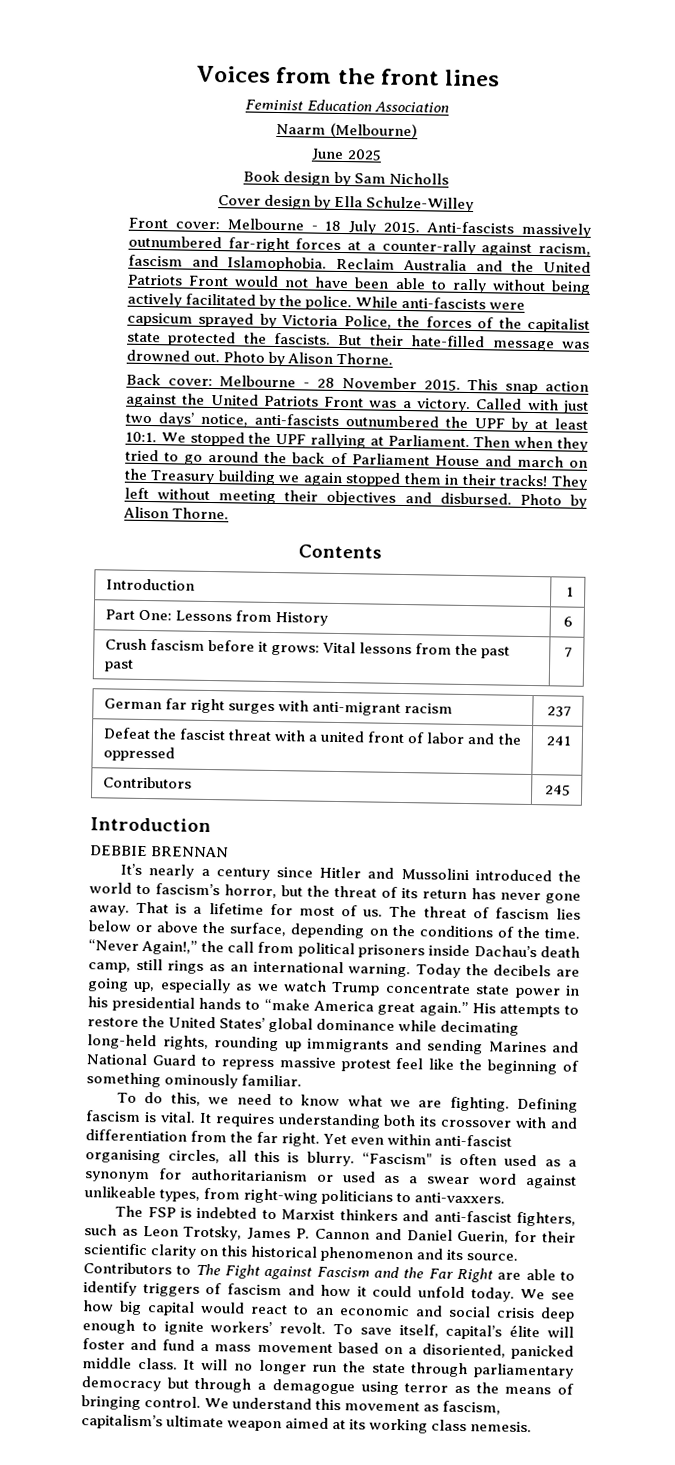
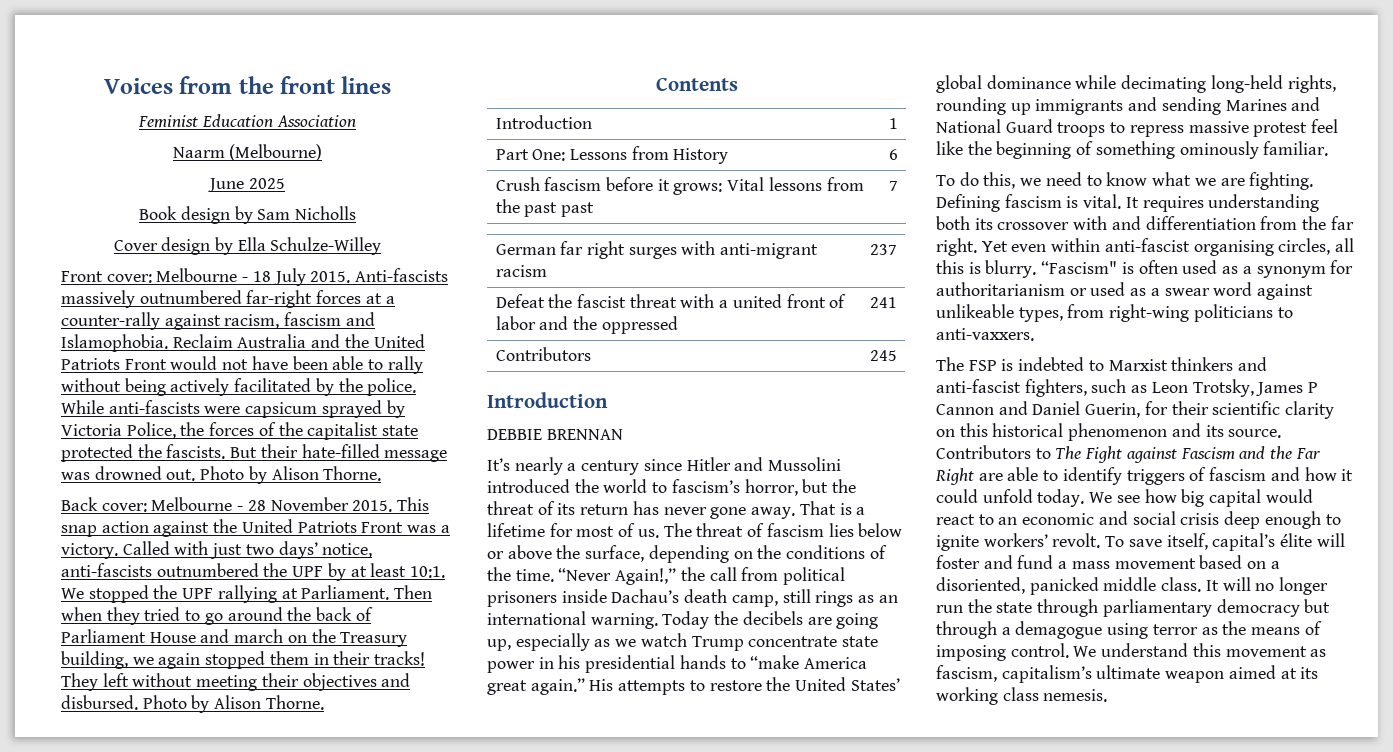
[217,470,276,485] building -> [60,651,128,669] building,
(196, 1060) none -> [1057,122,1106,137] troops
[296,1228,311,1239] P. -> [1308,382,1319,393] P
[81,1395,141,1411] bringing -> [936,645,1006,661] imposing

